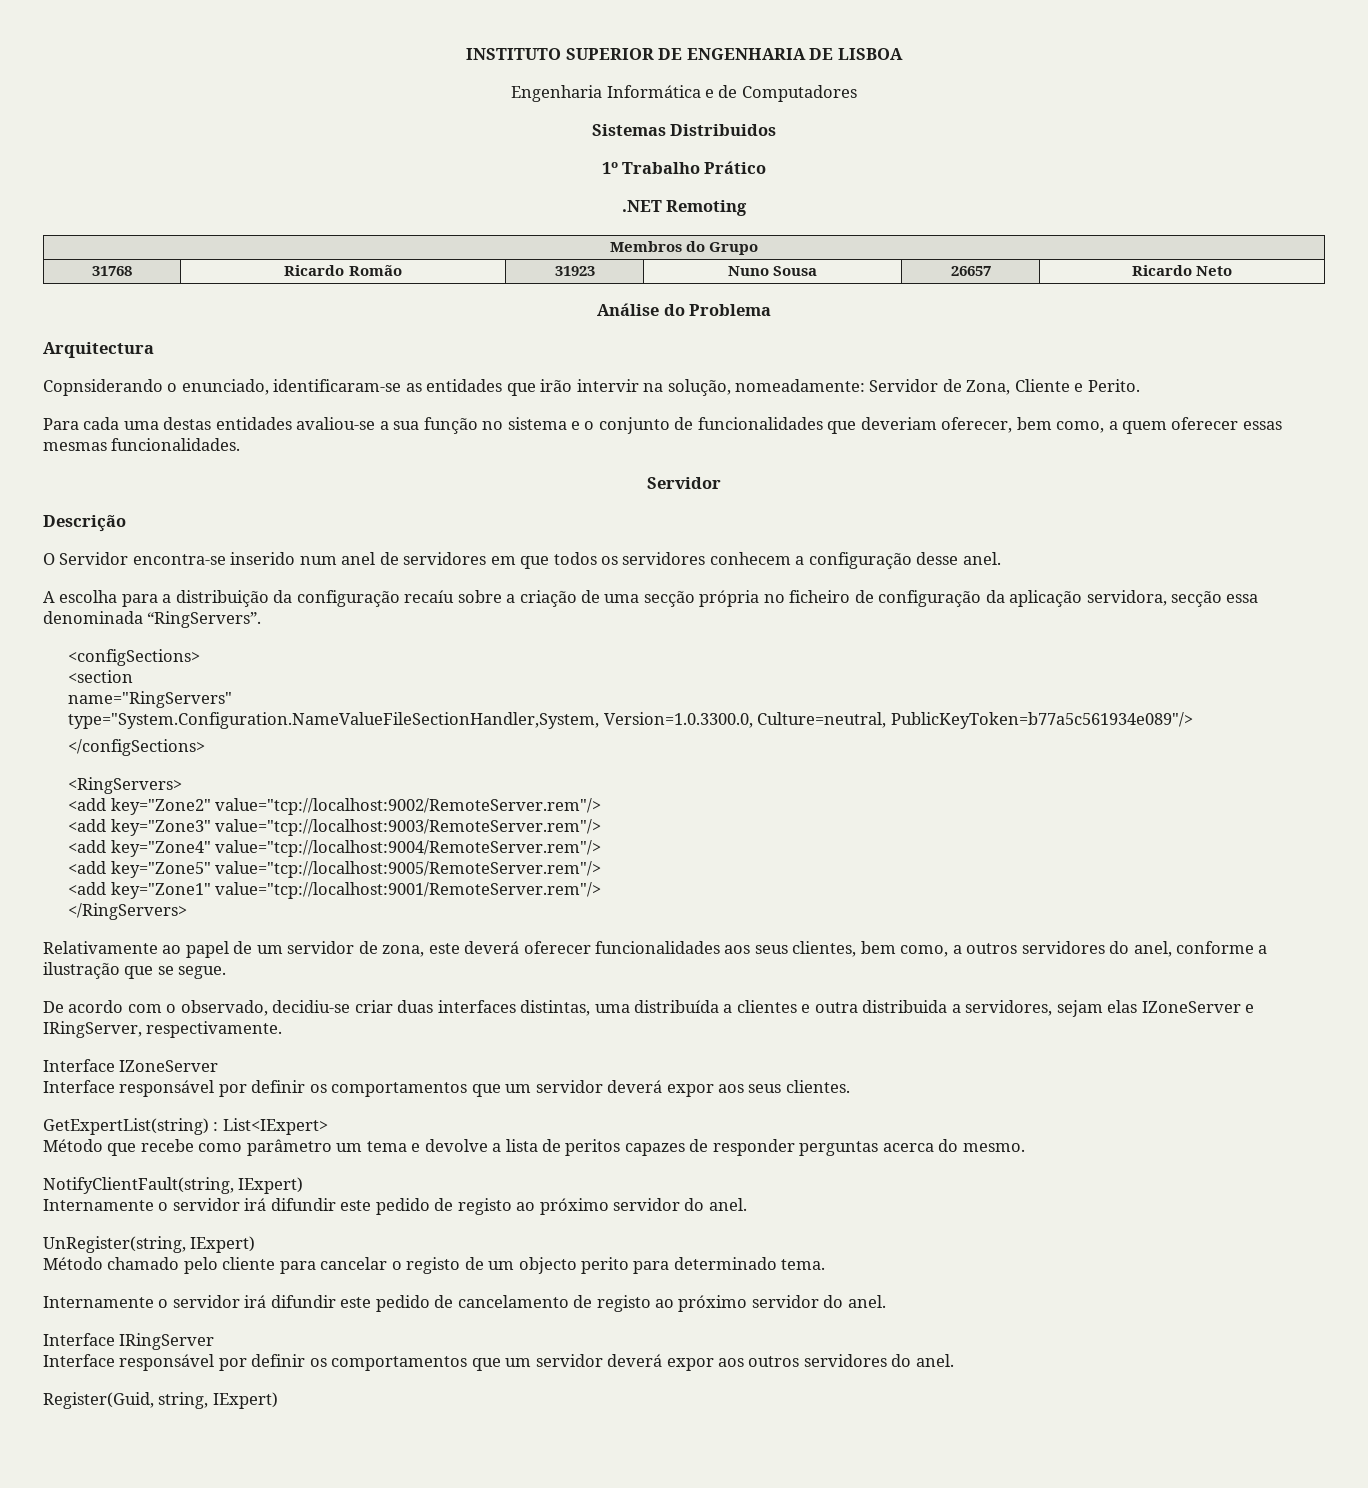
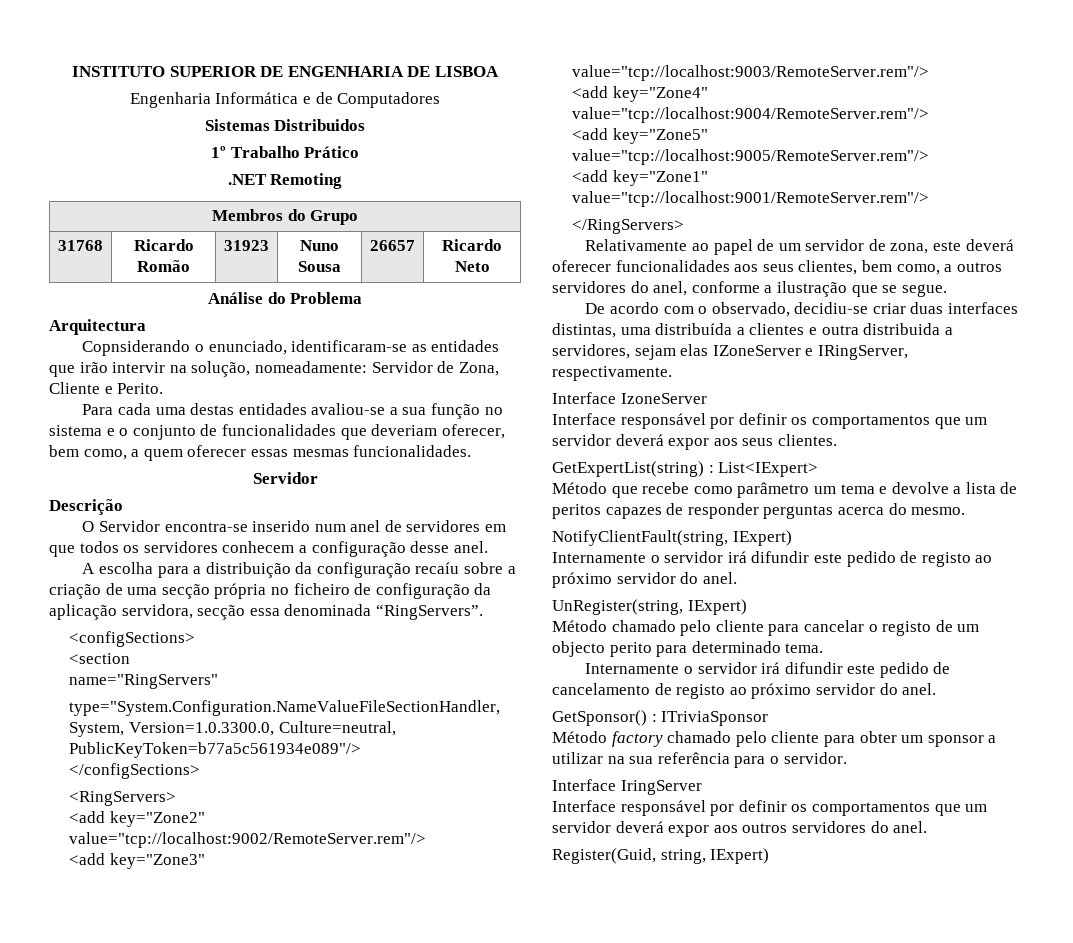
[119,1060,219,1072] IZoneServer -> [620,393,707,404] IzoneServer
[43,1333,215,1350] // Interface IRingServer -> [552,710,769,726] [552,731,997,747] [552,752,847,768] [552,779,702,795] // GetSponsor() : ITriviaSponsor // Método factory chamado pelo cliente para obter um sponsor a utilizar na sua referência para o servidor. // Interface IringServer

